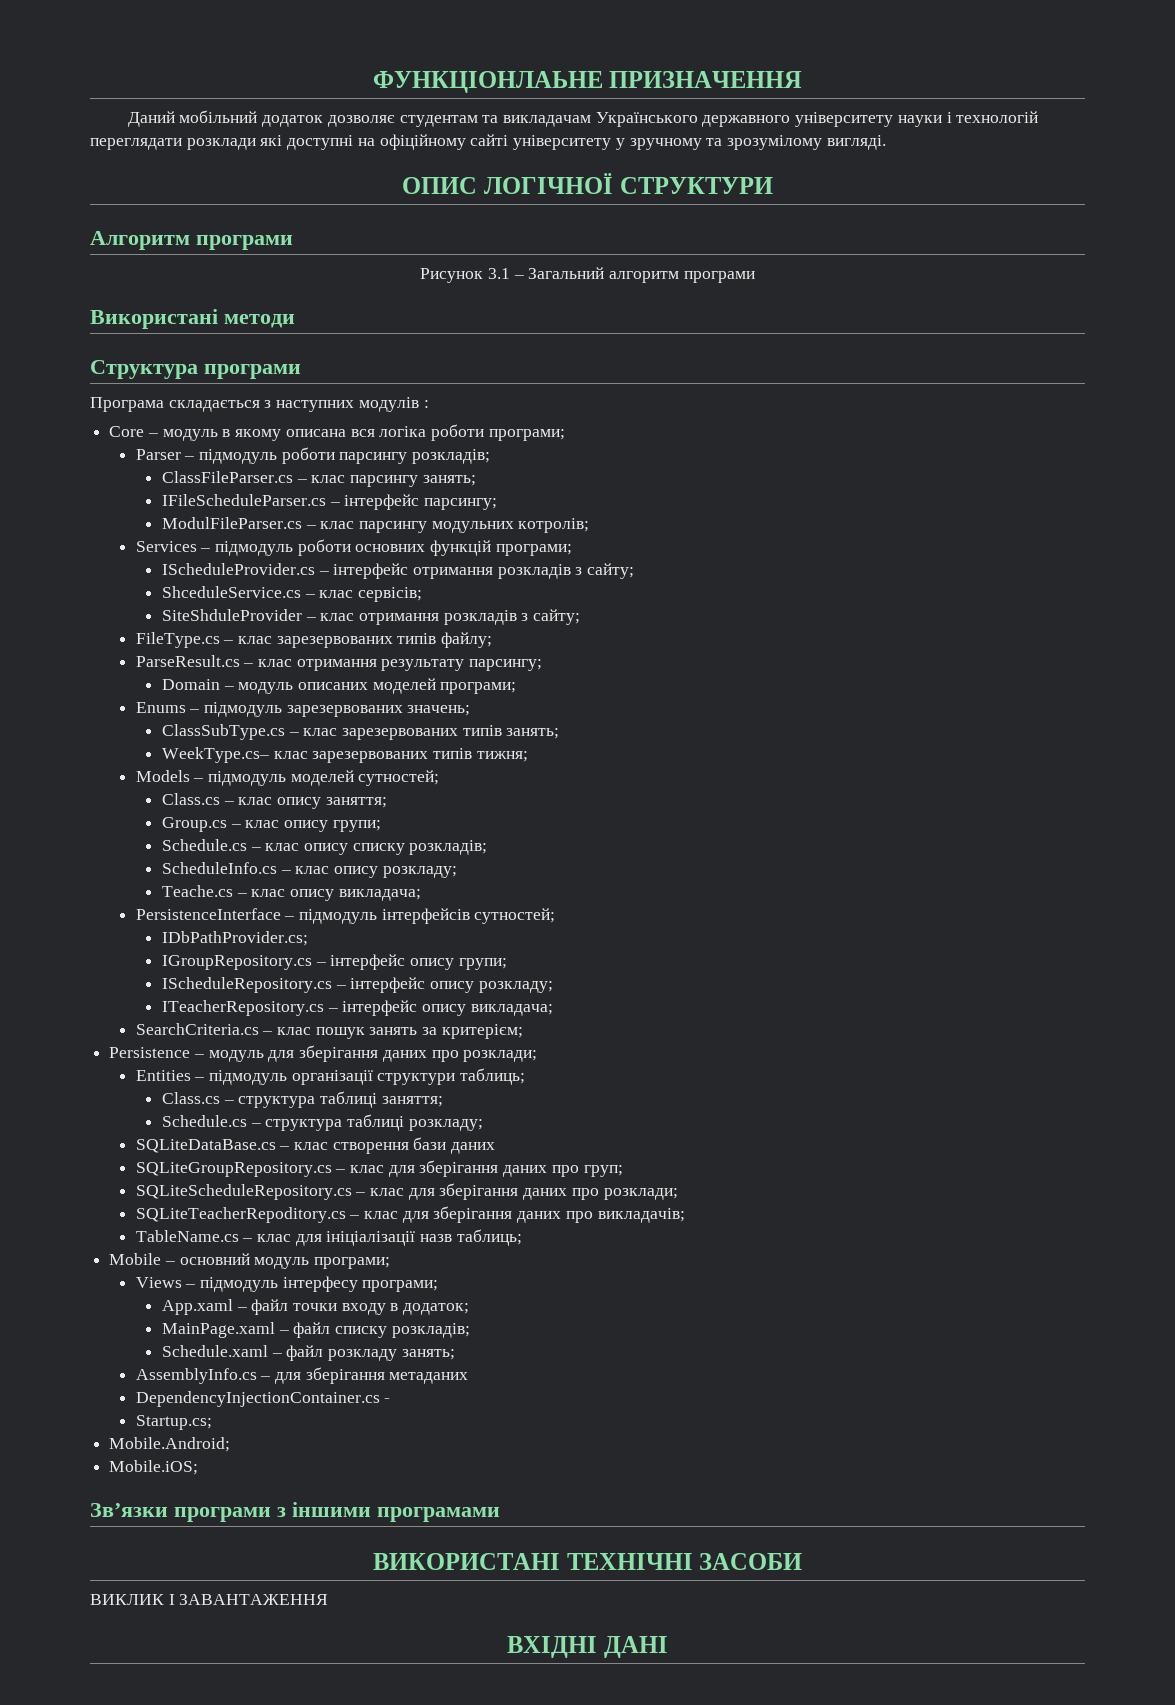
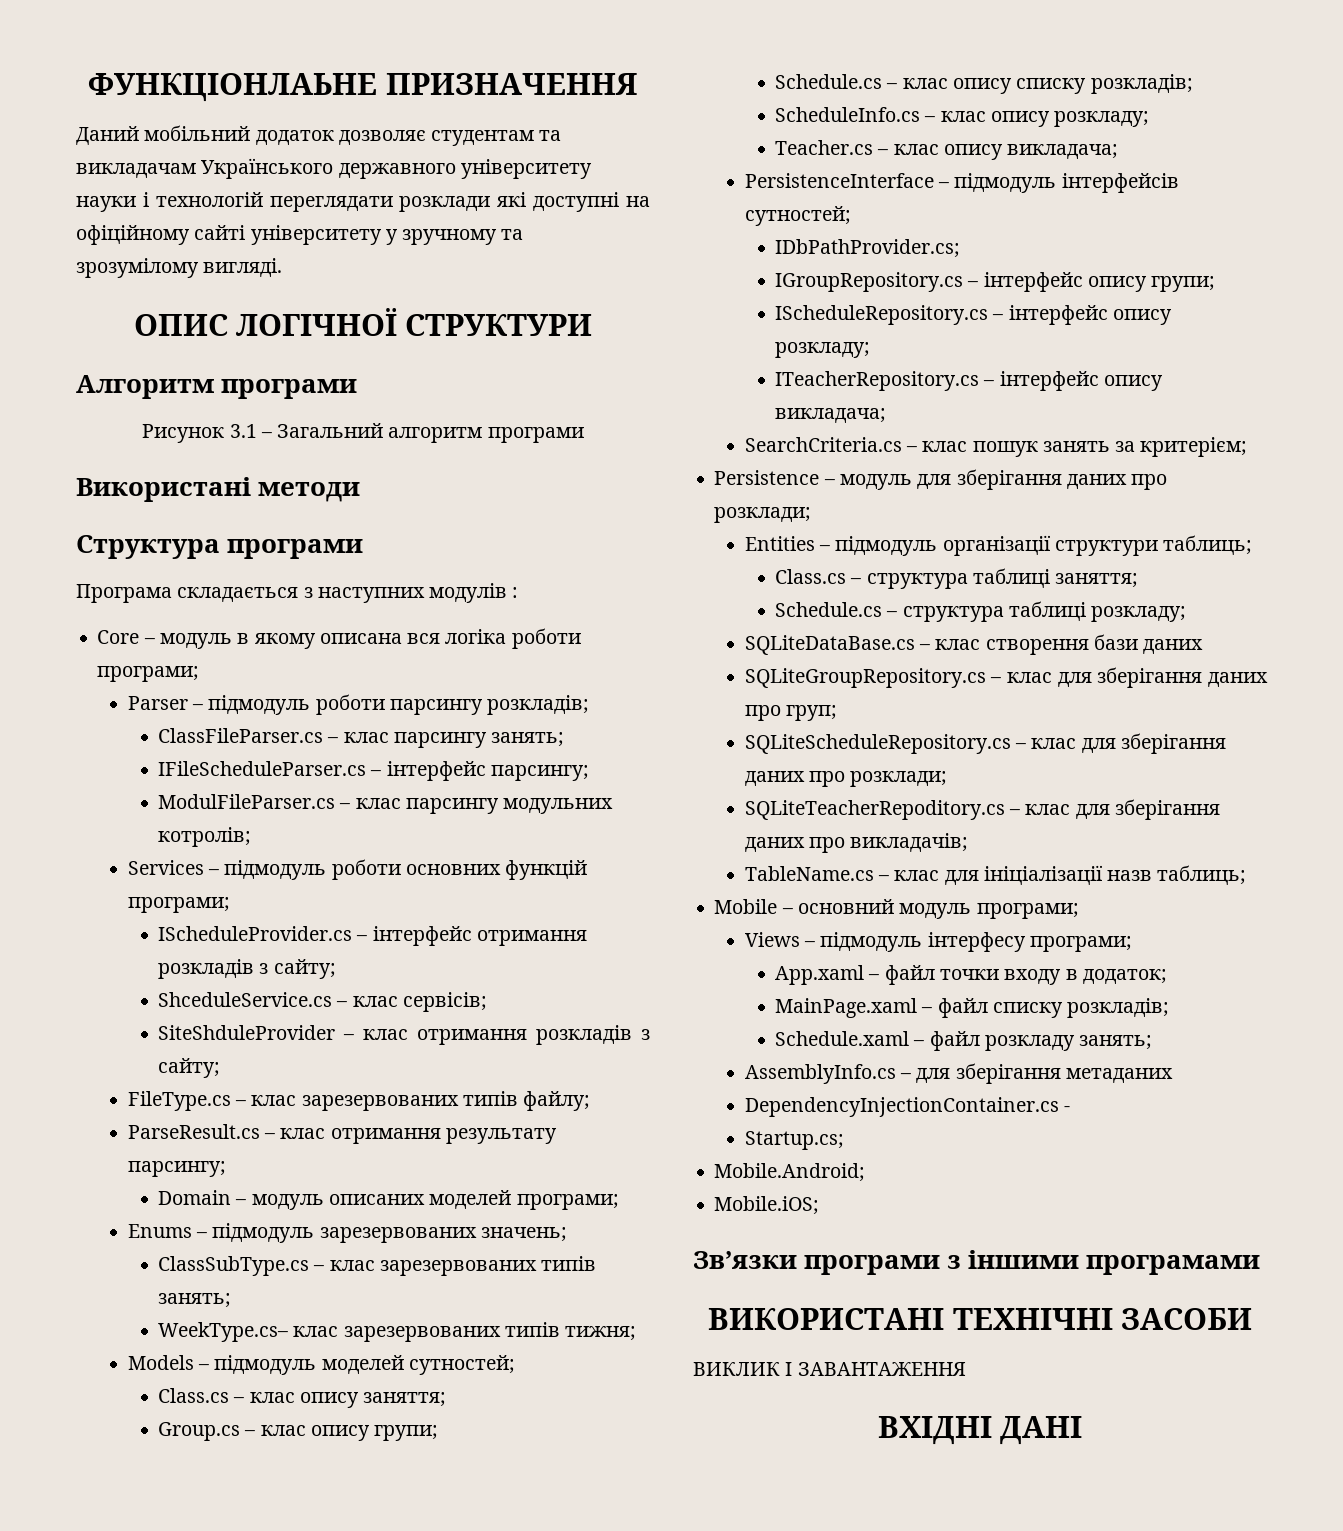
[161,885,233,897] Teache.cs -> [775,140,874,155] Teacher.cs

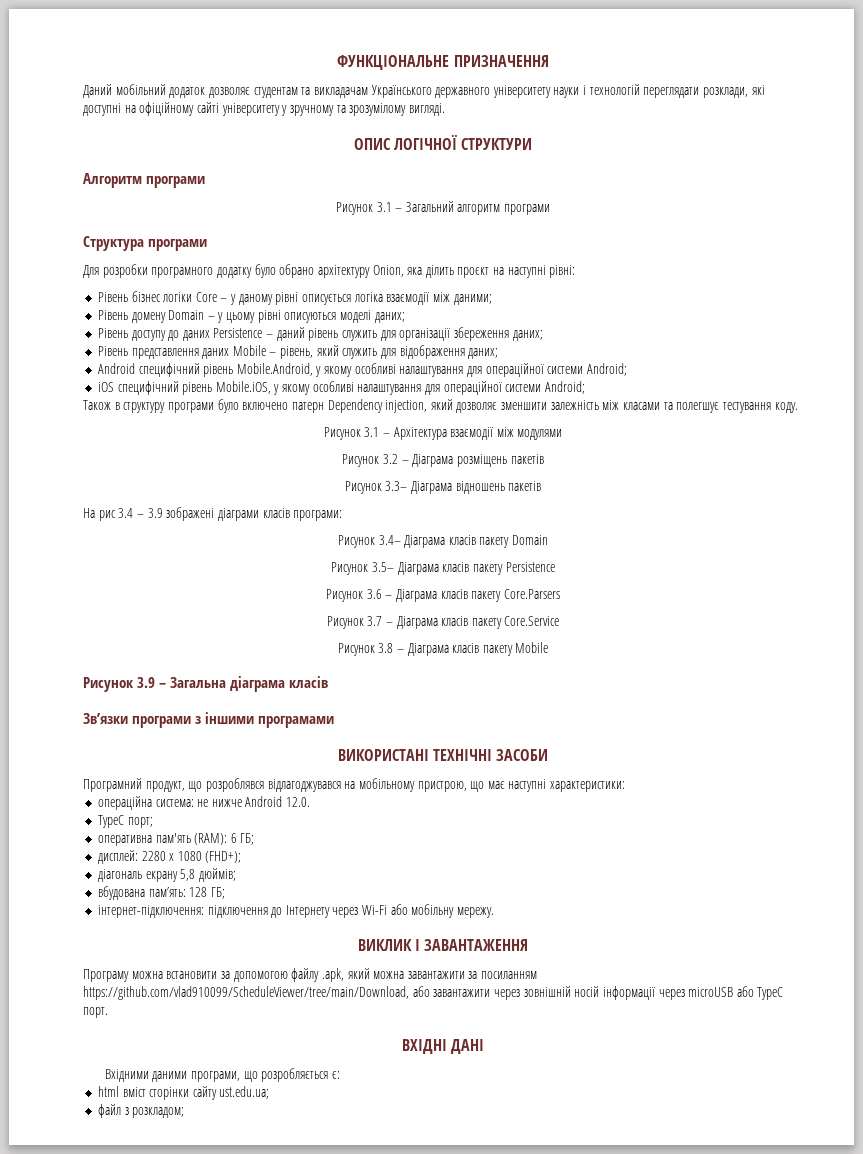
[88,73,378,102] ФУНКЦІОНЛАЬНЕ -> [337,55,450,70] ФУНКЦІОНАЛЬНЕ
[399,196,491,212] розклади -> [703,87,749,98] розклади,
[76,477,361,502] // Використані методи -> (551, 209) none
[76,583,519,603] [97,628,581,649] [97,666,200,682] [127,694,590,715] [158,728,565,748] [158,761,589,781] [158,794,614,814] [158,827,252,847] [127,859,588,880] [127,897,230,913] [158,926,587,946] [158,959,336,979] [158,992,487,1012] [158,1025,650,1045] [158,1058,221,1078] [127,1091,591,1111] [127,1124,557,1144] [127,1161,226,1177] [158,1190,619,1210] [127,1223,567,1243] [158,1256,597,1276] [158,1293,232,1308] [158,1322,637,1342] [127,1355,515,1375] [158,1388,447,1408] [158,1422,439,1441] [775,74,1193,94] [775,107,1150,127] [775,140,1119,160] [744,173,1179,193] [744,206,851,226] [775,239,961,258] [775,272,1216,292] [775,305,1172,325] [775,342,871,358] [775,371,1163,391] [775,408,887,423] [744,437,1248,457] [714,469,1168,490] [714,507,812,523] [744,535,1253,556] [775,568,1139,589] [775,601,1187,622] [744,634,1204,655] [744,667,1268,688] [744,705,838,721] [744,733,1226,754] [744,771,948,787] [744,799,1220,820] [744,833,969,853] [744,865,1247,885] [714,899,1079,919] [744,932,1132,952] [775,965,1167,985] [775,998,1170,1018] [775,1031,1153,1051] [744,1063,1173,1084] [744,1097,1071,1117] [744,1131,844,1150] [714,1163,866,1182] [714,1196,820,1215] Програма складається з наступних модулів : // Core – модуль в якому описана вся логіка роботи програми; // Parser – підмодуль роботи парсингу розкладів; // ClassFileParser.cs – клас парсингу занять; // IFileScheduleParser.cs – інтерфейс парсингу; // ModulFileParser.cs – клас парсингу модульних котролів; // Services – підмодуль роботи основних функцій програми; // IScheduleProvider.cs – інтерфейс отримання розкладів з сайту; // ShceduleService.cs – клас сервісів; // SiteShduleProvider – клас отримання розкладів з сайту; // FileType.cs – клас зарезервованих типів файлу; // ParseResult.cs – клас отримання результату парсингу; // Domain – модуль описаних моделей програми; // Enums – підмодуль зарезервованих значень; // ClassSubType.cs – клас зарезервованих типів занять; // WeekType.cs– клас зарезервованих типів тижня; // Models – підмодуль моделей сутностей; // Class.cs – клас опису заняття; // Group.cs – клас опису групи; // Schedule.cs – клас опису списку розкладів; // ScheduleInfo.cs – клас опису розкладу; // Teacher.cs – клас опису викладача; // PersistenceInterface – підмодуль інтерфейсів сутностей; // IDbPathProvider.cs; // IGroupRepository.cs – інтерфейс опису групи; // IScheduleRepository.cs – інтерфейс опису розкладу; // ITeacherRepository.cs – інтерфейс опису викладача; // SearchCriteria.cs – клас пошук занять за критерієм; // Persistence – модуль для зберігання даних про розклади; // Entities – підмодуль організації структури таблиць; // Class.cs – структура таблиці заняття; // Schedule.cs – структура таблиці розкладу; // SQLiteDataBase.cs – клас створення бази даних // SQLiteGroupRepository.cs – клас для зберігання даних про груп; // SQLiteScheduleRepository.cs – клас для зберігання даних про розклади; // SQLiteTeacherRepoditory.cs – клас для зберігання даних про викладачів; // TableName.cs – клас для ініціалізації назв таблиць; // Mobile – основний модуль програми; // Views – підмодуль інтерфесу програми; // App.xaml – файл точки входу в додаток; // MainPage.xaml – файл списку розкладів; // Schedule.xaml – файл розкладу занять; // AssemblyInfo.cs – для зберігання метаданих // DependencyInjectionContainer.cs - // Startup.cs; // Mobile.Android; // Mobile.iOS; -> [83,264,576,278] [97,291,492,305] [97,310,405,323] [97,327,543,341] [97,345,499,359] [97,363,627,377] [97,381,585,395] [83,399,798,413] [323,427,563,440] [342,454,544,467] [344,481,542,494] [83,507,343,521] [337,535,549,548] [331,562,555,575] [326,589,560,602] [326,616,560,629] [337,642,549,656] [83,676,329,692] Для розробки програмного додатку було обрано архітектуру Onion, яка ділить проєкт на наступні рівні: // Рівень бізнес логіки Core – у даному рівні описується логіка взаємодії між даними; // Рівень домену Domain – у цьому рівні описуються моделі даних; // Рівень доступу до даних Persistence – даний рівень служить для організації збереження даних; // Рівень представлення даних Mobile – рівень, який служить для відображення даних; // Android специфічний рівень Mobile.Android, у якому особливі налаштування для операційної системи Android; // iOS специфічний рівень Mobile.iOS, у якому особливі налаштування для операційної системи Android; // Також в структуру програми було включено патерн Dependency injection, який дозволяє зменшити залежність між класами та полегшує тестування коду. // Рисунок 3.1 – Архітектура взаємодії між модулями // Рисунок 3.2 – Діаграма розміщень пакетів // Рисунок 3.3– Діаграма відношень пакетів // На рис 3.4 – 3.9 зображені діаграми класів програми: // Рисунок 3.4– Діаграма класів пакету Domain // Рисунок 3.5– Діаграма класів пакету Persistence // Рисунок 3.6 – Діаграма класів пакету Сore.Parsers // Рисунок 3.7 – Діаграма класів пакету Сore.Service // Рисунок 3.8 – Діаграма класів пакету Mobile // Рисунок 3.9 – Загальна діаграма класів
[693,1362,966,1376] [877,1416,1083,1445] ВИКЛИК І ЗАВАНТАЖЕННЯ // ВХІДНІ ДАНІ -> [83,778,626,792] [97,796,311,810] [97,815,153,828] [97,833,255,846] [97,850,242,864] [97,868,236,882] [97,886,225,900] [97,904,495,918] [357,939,529,951] [83,968,538,982] [83,986,784,1000] [83,1007,108,1018] [401,1039,485,1054] [104,1068,340,1082] [97,1086,270,1100] [97,1104,185,1118] Програмний продукт, що розроблявся відлагоджувався на мобільному пристрою, що має наступні характеристики: // операційна система: не нижче Android 12.0. // TypeC порт; // оперативна пам'ять (RAM): 6 ГБ; // дисплей: 2280 x 1080 (FHD+); // діагональ екрану 5,8 дюймів; // вбудована пам’ять: 128 ГБ; // інтернет-підключення: підключення до Інтернету через Wi-Fi або мобільну мережу. // ВИКЛИК І ЗАВАНТАЖЕННЯ // Програму можна встановити за допомогою файлу .apk, який можна завантажити за посиланням https://github.com/vlad910099/ScheduleViewer/tree/main/Download, або завантажити через зовнішній носій інформації через microUSB або TypeC порт. // ВХІДНІ ДАНІ // Вхідними даними програми, що розробляється є: // html вміст сторінки сайту ust.edu.ua; // файл з розкладом;

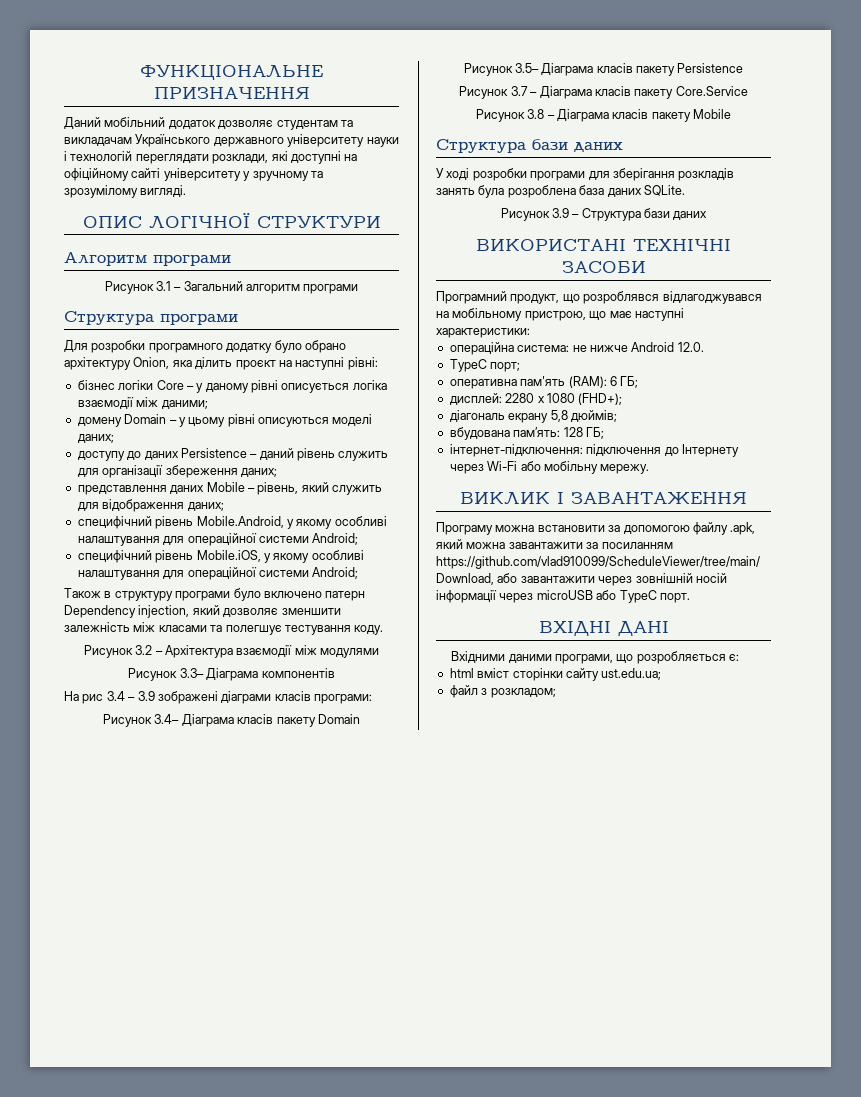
[97,292,128,302] Рівень -> (378, 363) none
[97,310,128,320] Рівень -> (208, 404) none
[97,328,128,338] Рівень -> (114, 438) none
[97,346,128,356] Рівень -> (277, 472) none
[97,363,135,374] Android -> (224, 506) none
[97,382,114,392] iOS -> (359, 539) none
[364,427,380,437] 3.1 -> [135,645,153,655] 3.2
[342,454,544,467] // Рисунок 3.2 – Діаграма розміщень пакетів -> (380, 653) none
[455,481,542,494] відношень пакетів -> [261,668,335,678] компонентів
[326,589,560,602] // Рисунок 3.6 – Діаграма класів пакету Сore.Parsers -> (744, 68) none
[83,676,329,692] [83,712,335,728] Рисунок 3.9 – Загальна діаграма класів // Зв’язки програми з іншими програмами -> [436,139,623,153] [436,168,735,181] [436,185,685,198] [500,208,708,221] Структура бази даних // У ході розробки програми для зберігання розкладів занять була розроблена база даних SQLite. // Рисунок 3.9 – Структура бази даних

